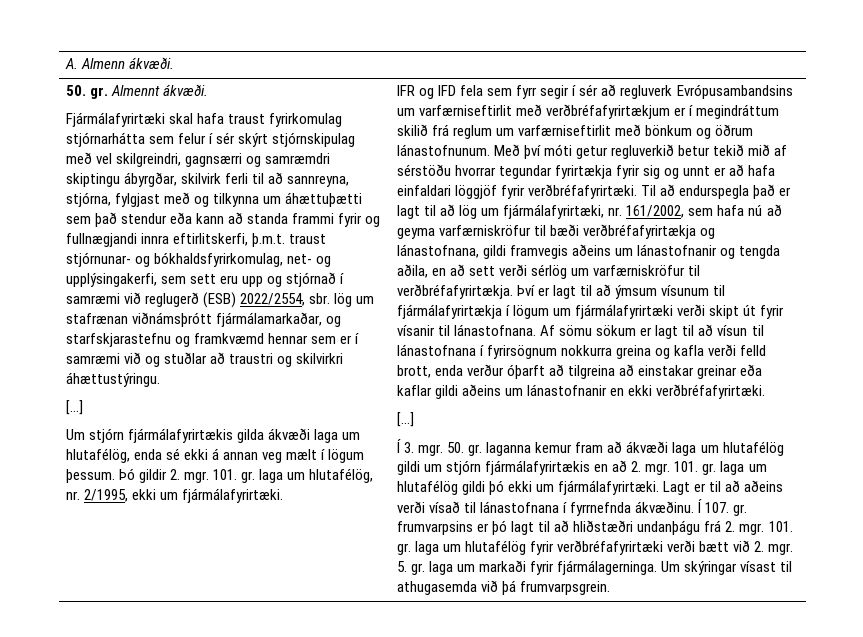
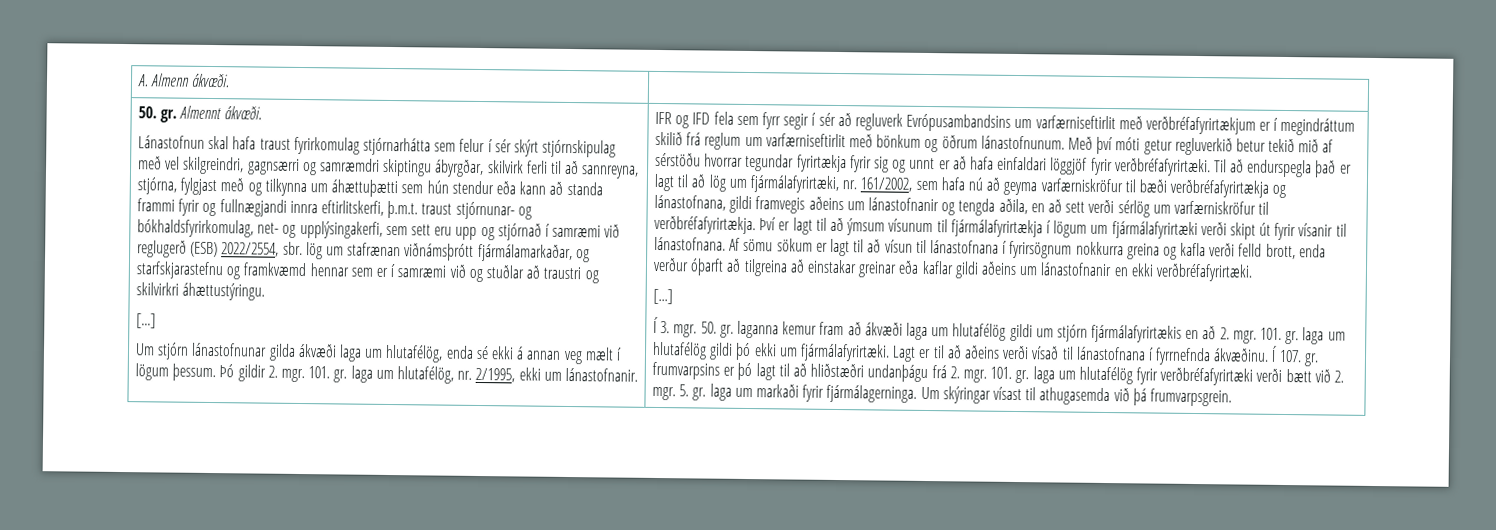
[65,112,165,127] Fjármálafyrirtæki -> [138,135,206,149] Lánastofnun
[95,212,118,227] það -> [426,180,449,194] hún
[128,428,234,443] fjármálafyrirtækis -> [191,342,268,357] lánastofnunar
[182,488,284,503] fjármálafyrirtæki. -> [564,367,638,382] lánastofnanir.

